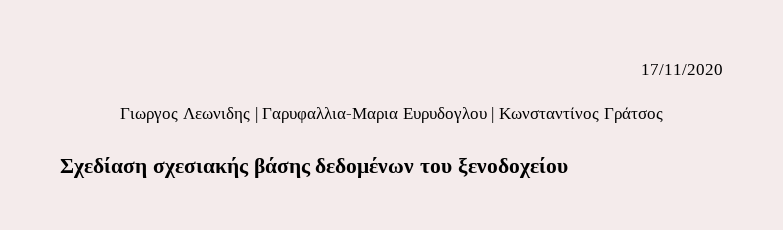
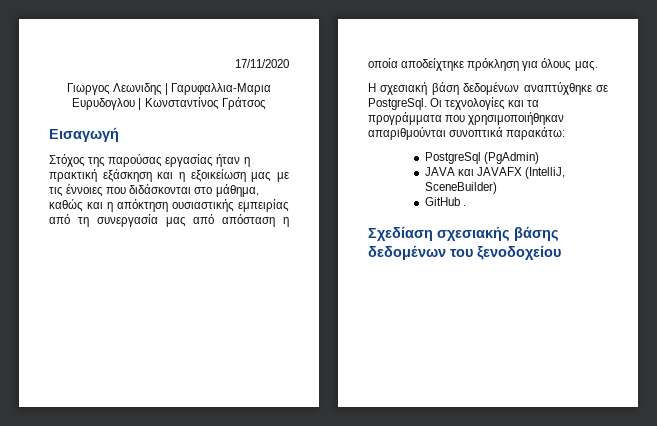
(663, 115) none -> [49,127,119,142] [49,154,250,167] [49,169,289,182] [49,184,259,197] [49,199,289,212] [49,214,289,227] [368,58,598,71] [368,82,608,95] [368,97,540,110] [368,112,565,125] [368,127,566,140] [424,152,539,164] [424,167,566,179] [424,182,497,194] [424,197,466,206] // Εισαγωγή // Στόχος της παρούσας εργασίας ήταν η πρακτική εξάσκηση και η εξοικείωση μας με τις έννοιες που διδάσκονται στο μάθημα, καθώς και η απόκτηση ουσιαστικής εμπειρίας από τη συνεργασία μας από απόσταση η οποία αποδείχτηκε πρόκληση για όλους μας. // Η σχεσιακή βάση δεδομένων αναπτύχθηκε σε PostgreSql. Οι τεχνολογίες και τα προγράμματα που χρησιμοποιήθηκαν απαριθμούνται συνοπτικά παρακάτω: // PostgreSql (PgAdmin) // JAVA και JAVAFX (IntelliJ, SceneBuilder) // GitHub .

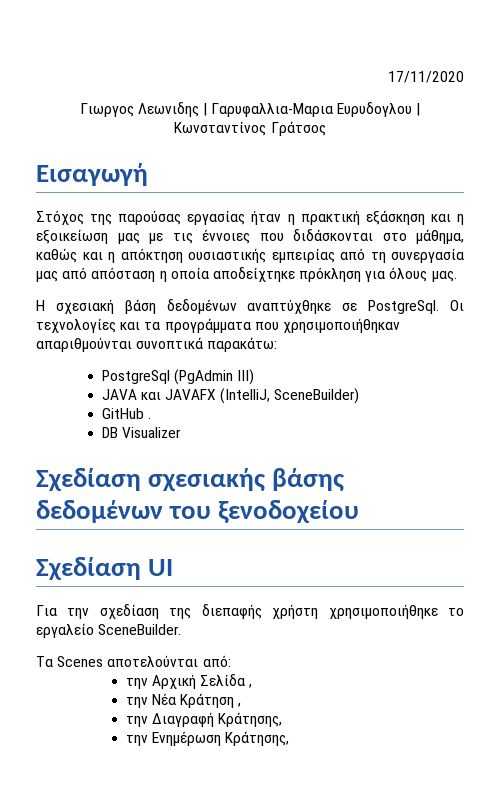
[483,152,539,164] (PgAdmin) -> [173,369,254,385] (PgAdmin III)
(466, 205) none -> [101,427,181,438] // DB Visualizer
(561, 252) none -> [36,557,174,580] [36,604,464,620] [36,623,182,638] [36,655,231,667] [125,674,253,689] [125,693,242,708] [125,712,283,728] [125,731,290,746] // Σχεδίαση UI // Για την σχεδίαση της διεπαφής χρήστη χρησιμοποιήθηκε το εργαλείο SceneBuilder. // Τα Scenes αποτελούνται από: // την Αρχική Σελίδα , // την Νέα Κράτηση , // την Διαγραφή Κράτησης, // την Ενημέρωση Κράτησης,

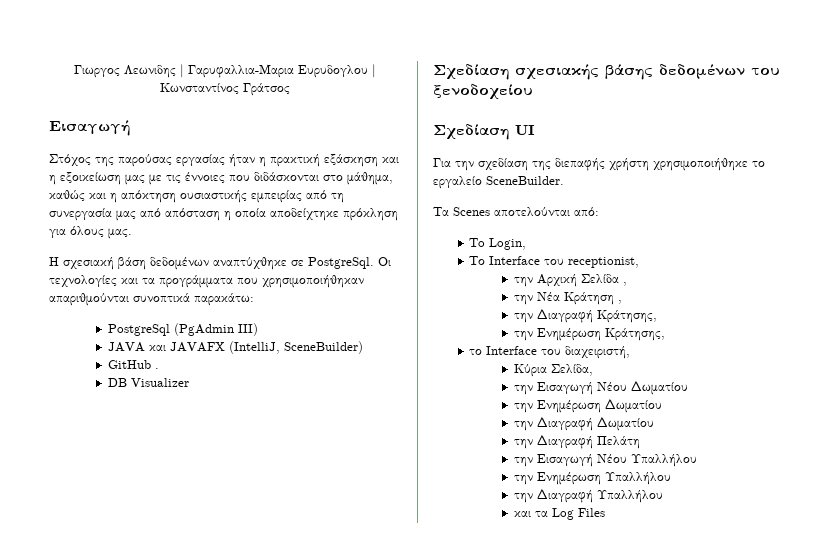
[388,71,464,83] 17/11/2020 // -> (74, 71) none
(231, 661) none -> [469,238,527,250] [469,256,640,268] // To Login, // Το Interface του receptionist,
(290, 738) none -> [469,346,631,359] [513,364,593,377] [513,380,688,395] [513,398,662,413] [513,416,654,431] [513,434,640,449] [513,454,697,467] [513,472,671,485] [513,488,663,503] [513,508,605,520] // το Interface του διαχειριστή, // Κύρια Σελίδα, // την Εισαγωγή Νέου Δωματίου // την Ενημέρωση Δωματίου // την Διαγραφή Δωματίου // την Διαγραφή Πελάτη // την Εισαγωγή Νέου Υπαλλήλου // την Ενημέρωση Υπαλλήλου // την Διαγραφή Υπαλλήλου // και τα Log Files

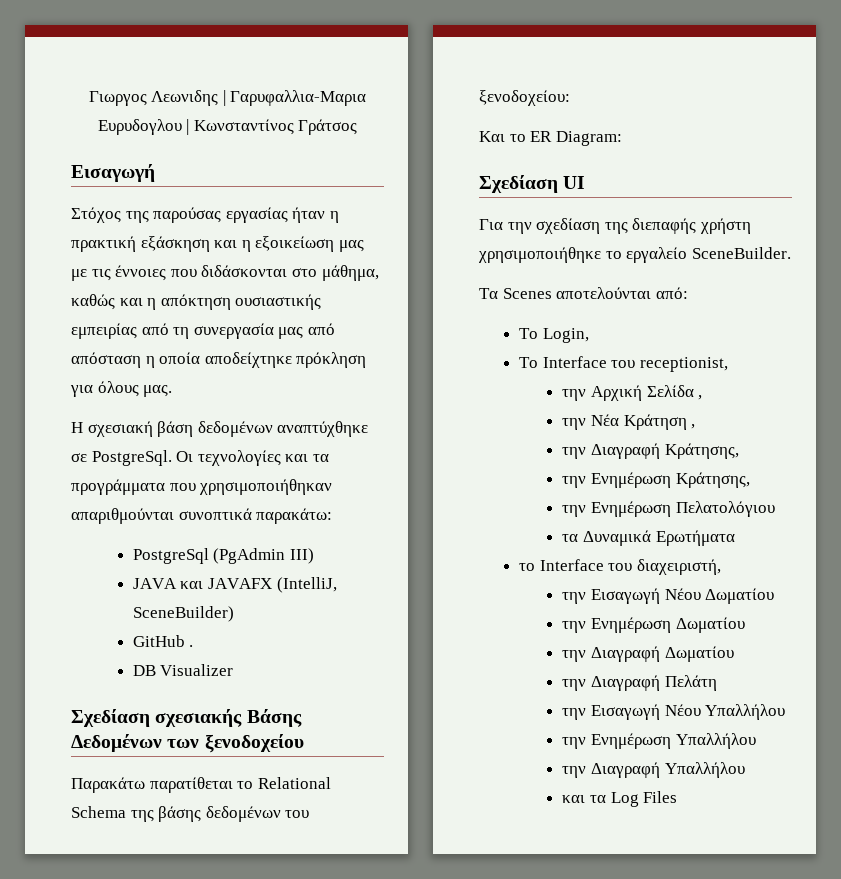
[605,64,780,80] [433,84,533,100] βάσης δεδομένων του ξενοδοχείου -> [246,709,302,727] [71,734,304,753] [71,777,331,793] [71,806,310,822] [479,90,570,106] [479,131,622,146] Βάσης Δεδομένων των ξενοδοχείου // Παρακάτω παρατίθεται το Relational Schema της βάσης δεδομένων του ξενοδοχείου: // Και το ER Diagram:
(665, 334) none -> [562,501,775,517] [562,530,735,546] // την Ενημέρωση Πελατολόγιου // τα Δυναμικά Ερωτήματα
[513,364,593,377] // Κύρια Σελίδα, -> (722, 567) none

